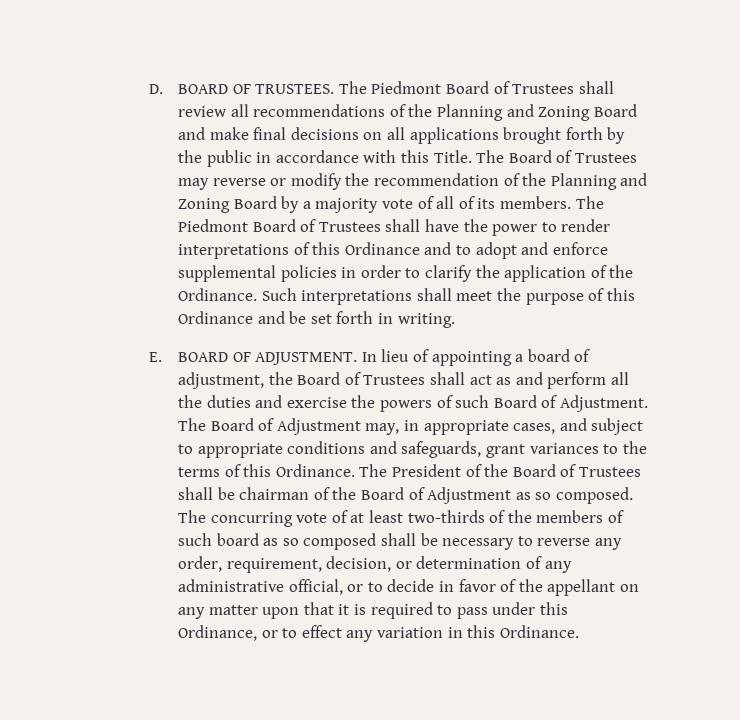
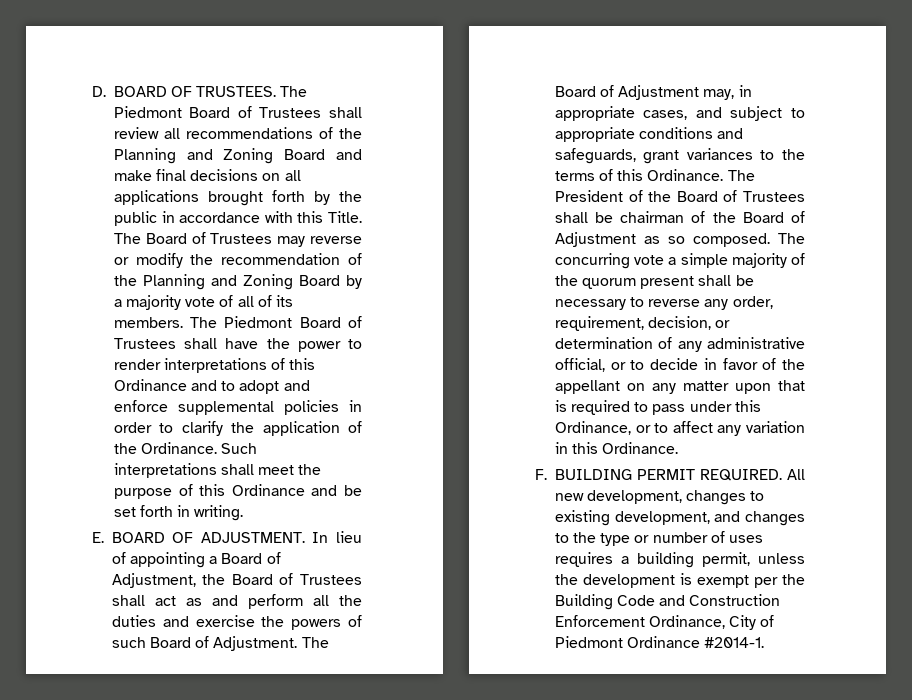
[527,349,591,362] [178,372,265,389] board of adjustment, -> [221,552,281,564] [111,573,196,588] Board of Adjustment,
[331,510,624,523] [178,533,377,550] of at least two-thirds of the members of such board as so composed -> [668,253,805,268] [554,275,695,289] a simple majority of the quorum present
[338,604,350,615] it -> (805, 385) none
[301,625,342,638] effect -> [672,421,713,433] affect
(579, 631) none -> [535,469,805,481] [554,490,765,505] [554,510,805,526] [554,531,764,546] [554,552,805,568] [554,573,805,588] [554,594,781,610] [554,615,775,630] [554,636,765,648] // F. BUILDING PERMIT REQUIRED. All new development, changes to existing development, and changes to the type or number of uses requires a building permit, unless the development is exempt per the Building Code and Construction Enforcement Ordinance, City of Piedmont Ordinance #2014-1.

